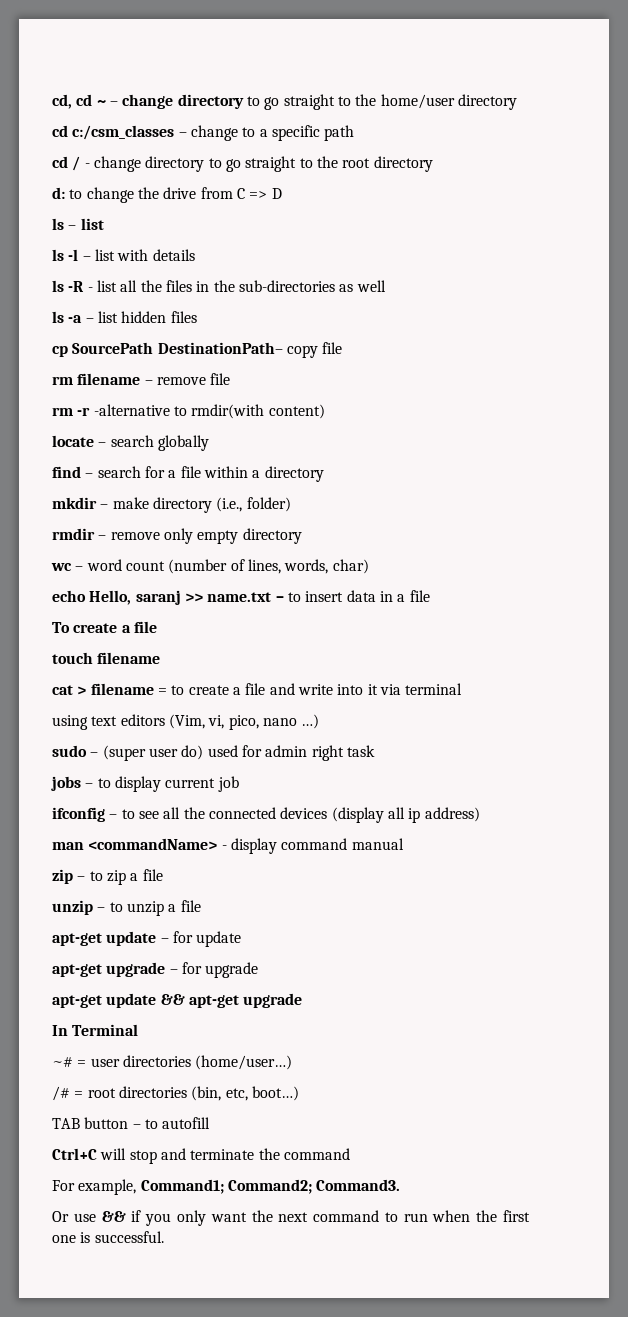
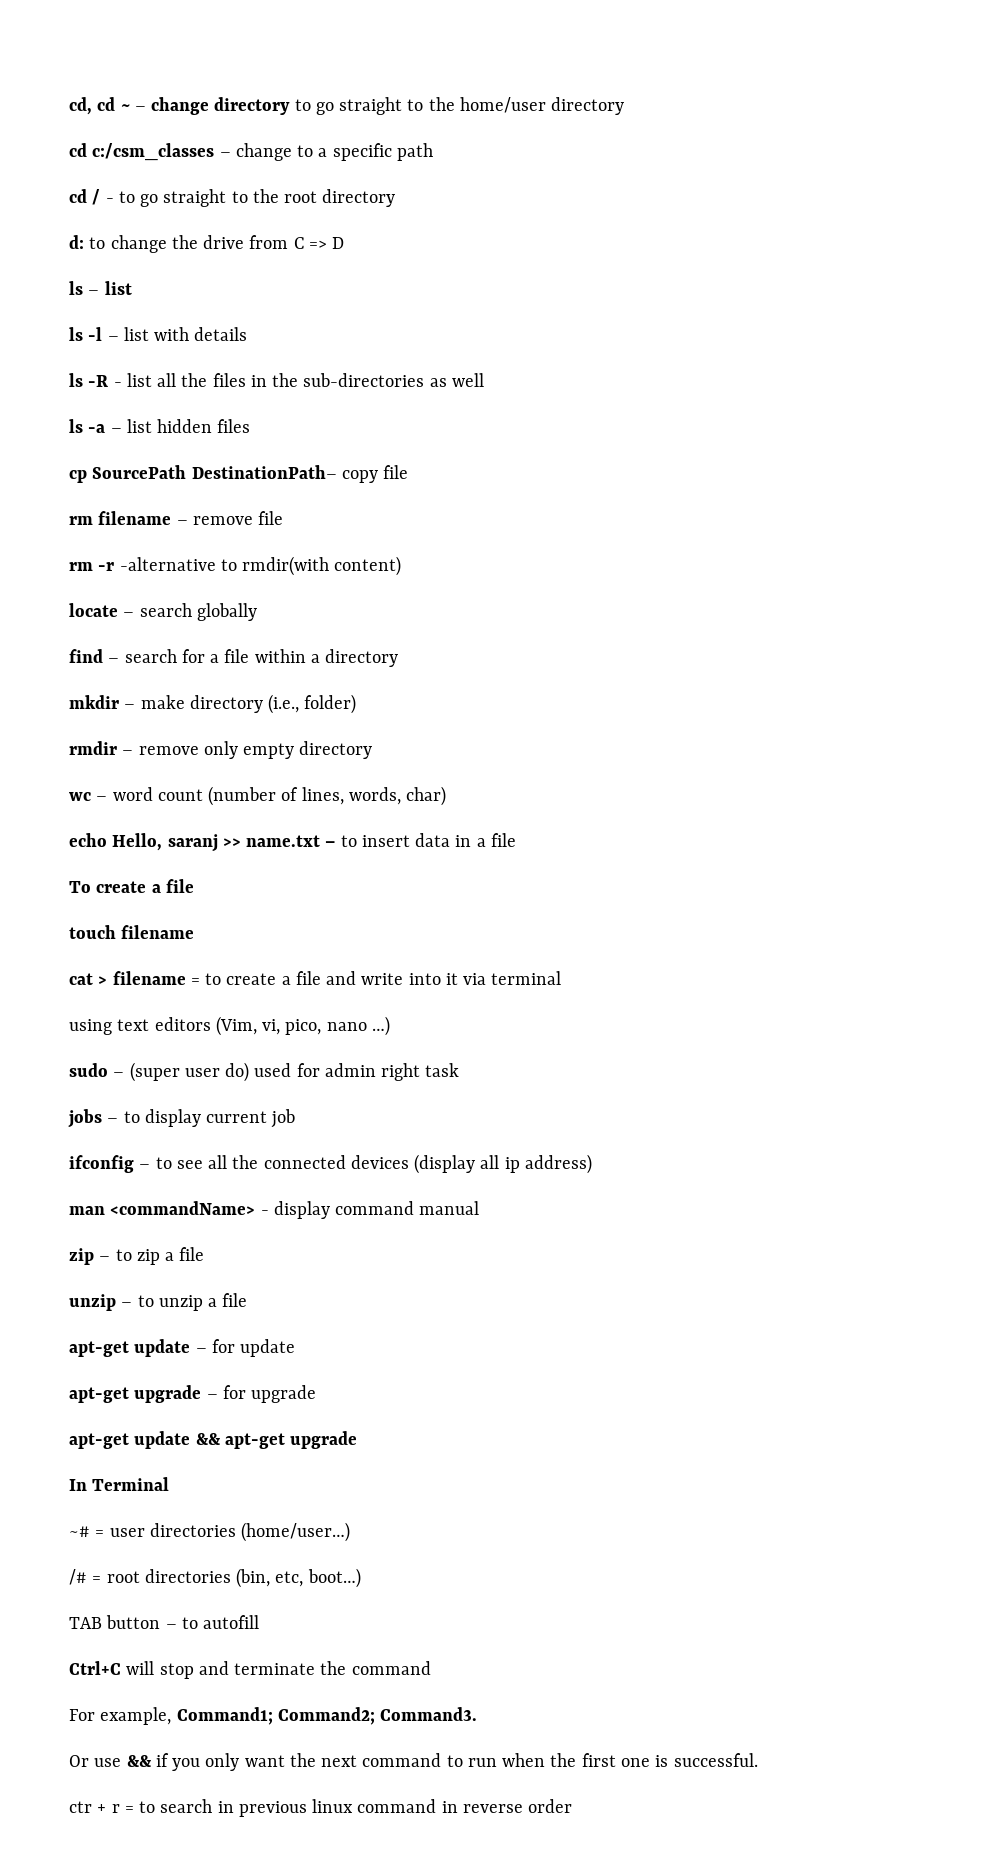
[93,156,205,172] change directory -> (114, 200) none
(164, 1237) none -> [69,1799,573,1817] // ctr + r = to search in previous linux command in reverse order

